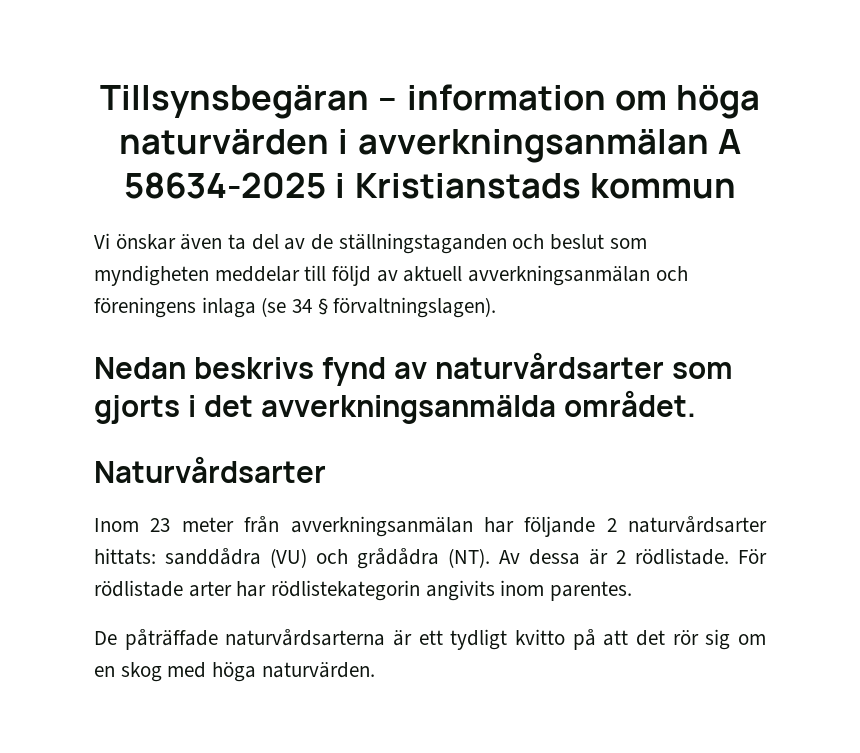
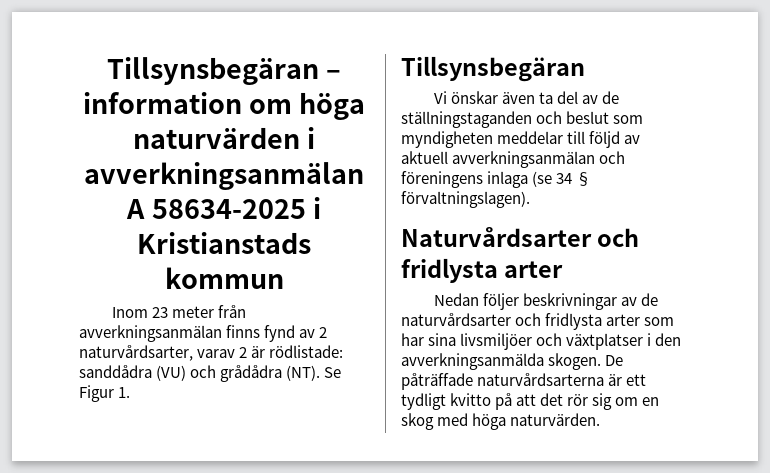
(736, 186) none -> [111,305,246,318] [79,325,328,342] [79,345,344,361] [79,365,342,382] [79,385,131,402] [401,56,585,82] // Inom 23 meter från avverkningsanmälan finns fynd av 2 naturvårdsarter, varav 2 är rödlistade: sanddådra (VU) och grådådra (NT). Se Figur 1. // Tillsynsbegäran
[94,352,733,386] [94,390,696,424] [94,456,326,483] [94,516,767,537] [94,548,767,569] [94,580,633,601] Nedan beskrivs fynd av naturvårdsarter som gjorts i det avverkningsanmälda området. // Naturvårdsarter // Inom 23 meter från avverkningsanmälan har följande 2 naturvårdsarter hittats: sanddådra (VU) och grådådra (NT). Av dessa är 2 rödlistade. För rödlistade arter har rödlistekategorin angivits inom parentes. // -> [401,227,640,247] [401,258,564,283] [433,293,658,310] [401,313,675,330] [401,333,682,350] [401,353,602,370] Naturvårdsarter och fridlysta arter // Nedan följer beskrivningar av de naturvårdsarter och fridlysta arter som har sina livsmiljöer och växtplatser i den avverkningsanmälda skogen.

